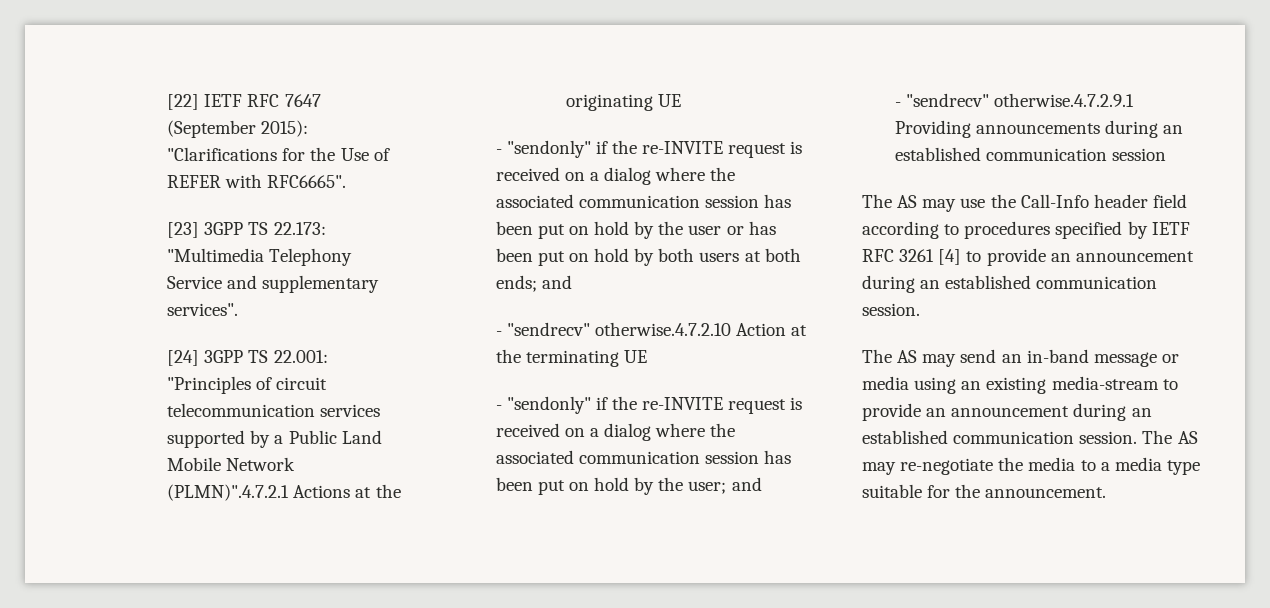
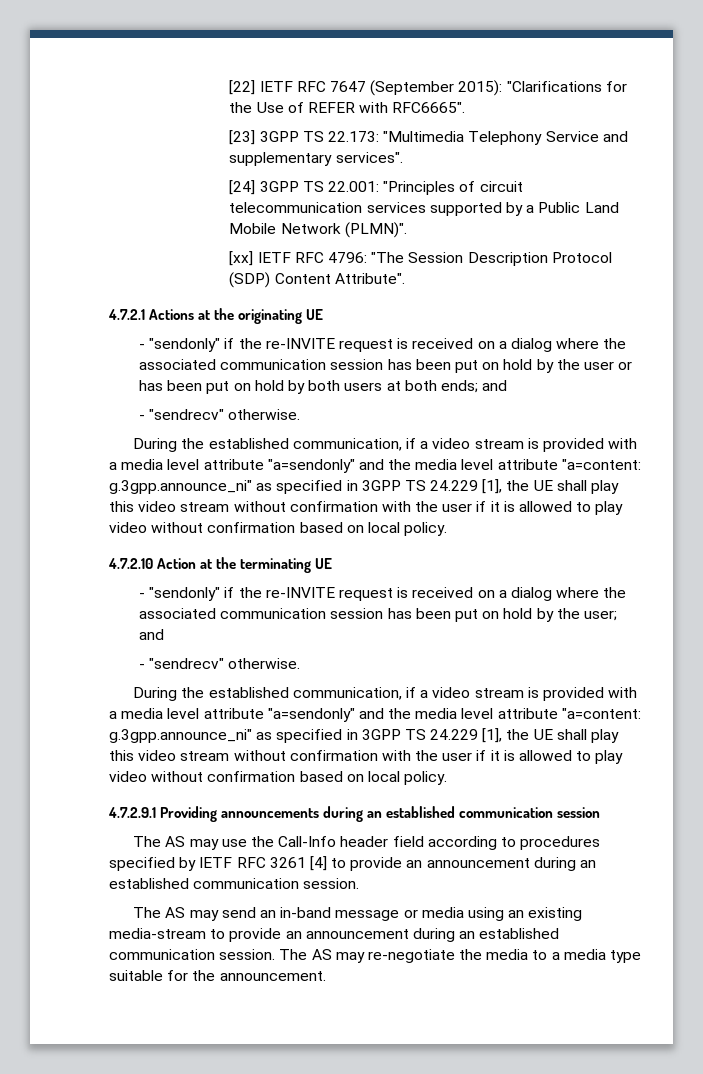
[167,484,290,501] (PLMN)".4.7.2.1 -> [344,222,407,238] [229,251,612,266] [229,272,405,288] [108,309,145,320] (PLMN)". // [xx] IETF RFC 4796: "The Session Description Protocol (SDP) Content Attribute". // 4.7.2.1
[594,322,731,336] otherwise.4.7.2.10 -> [228,409,301,420] [133,438,638,452] [109,459,641,473] [109,479,620,494] [109,501,624,515] [109,522,448,536] [108,558,153,569] otherwise. // During the established communication, if a video stream is provided with a media level attribute "a=sendonly" and the media level attribute "a=content: g.3gpp.announce_ni" as specified in 3GPP TS 24.229 [1], the UE shall play this video stream without confirmation with the user if it is allowed to play video without confirmation based on local policy. // 4.7.2.10
[993,93,1134,107] otherwise.4.7.2.9.1 -> [228,658,301,669] [133,687,638,701] [109,708,641,722] [109,728,620,743] [109,750,624,764] [109,771,448,785] [108,807,156,818] otherwise. // During the established communication, if a video stream is provided with a media level attribute "a=sendonly" and the media level attribute "a=content: g.3gpp.announce_ni" as specified in 3GPP TS 24.229 [1], the UE shall play this video stream without confirmation with the user if it is allowed to play video without confirmation based on local policy. // 4.7.2.9.1

